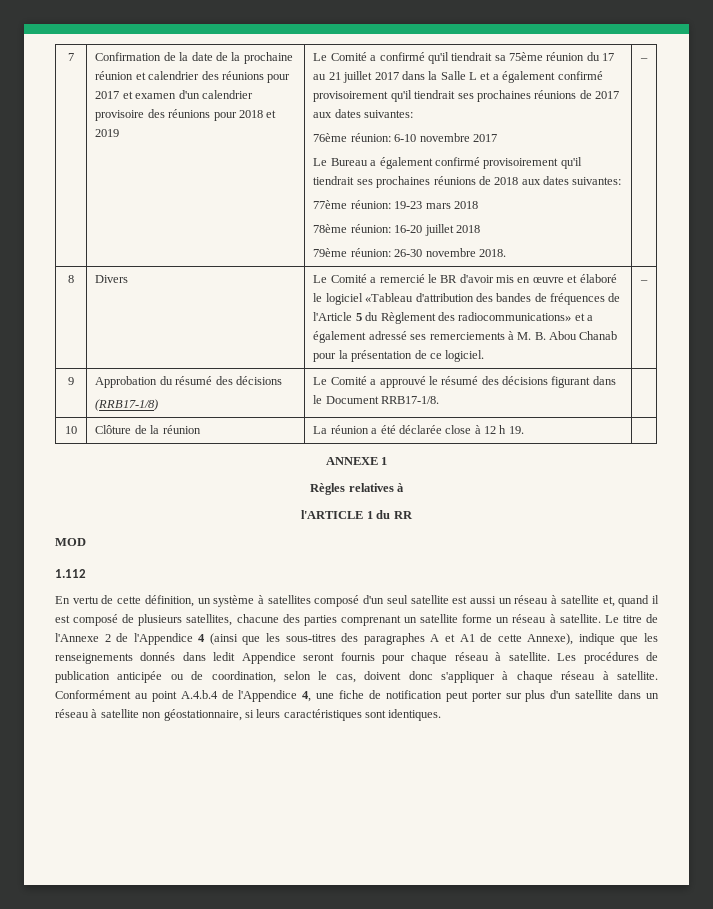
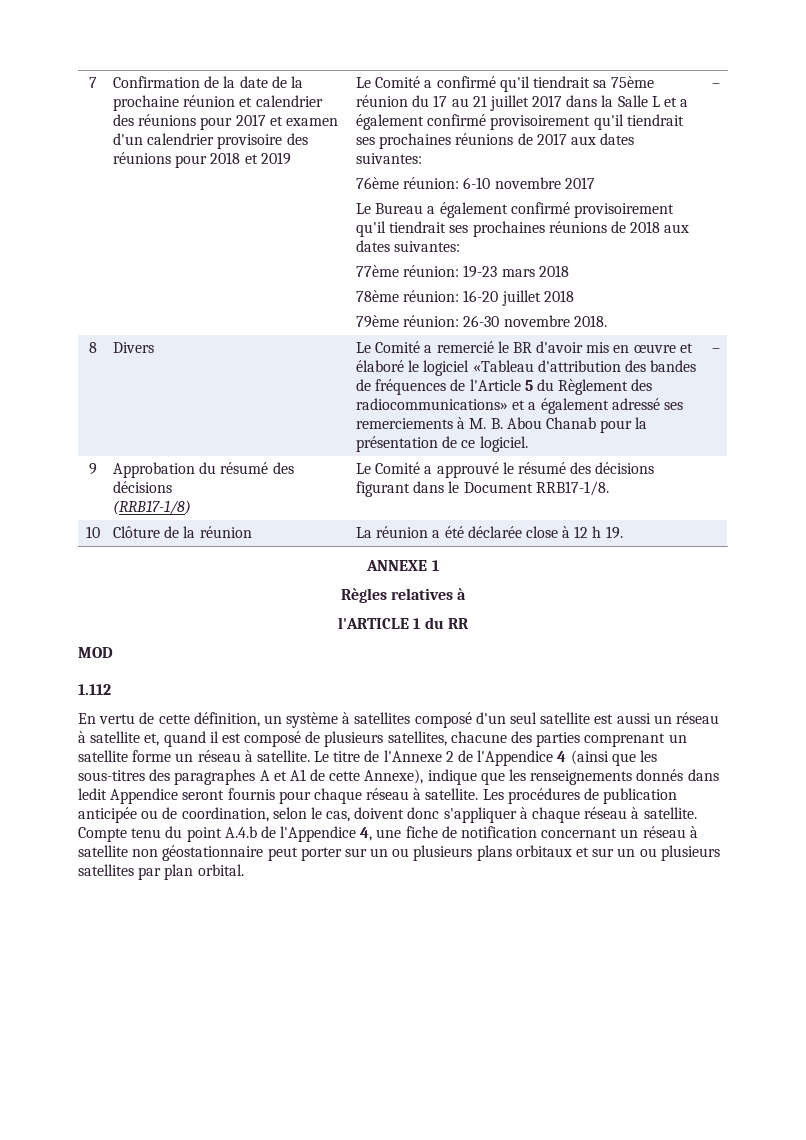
[55,690,218,702] Conformément au point A.4.b.4 -> [78,826,257,842] Compte tenu du point A.4.b
[445,690,642,702] peut porter sur plus d'un satellite dans -> [541,828,618,838] concernant
[163,709,442,721] géostationnaire, si leurs caractéristiques sont identiques. -> [162,845,720,861] [78,864,244,880] géostationnaire peut porter sur un ou plusieurs plans orbitaux et sur un ou plusieurs satellites par plan orbital.

